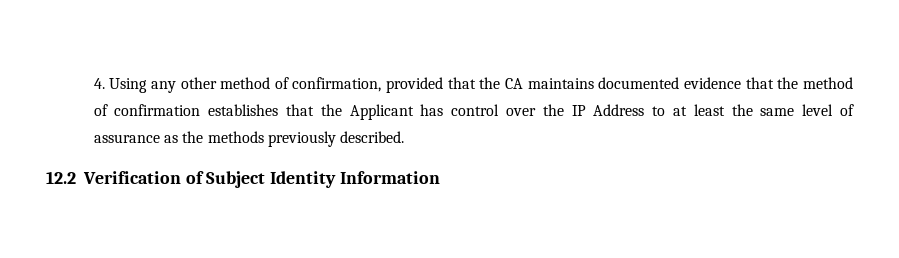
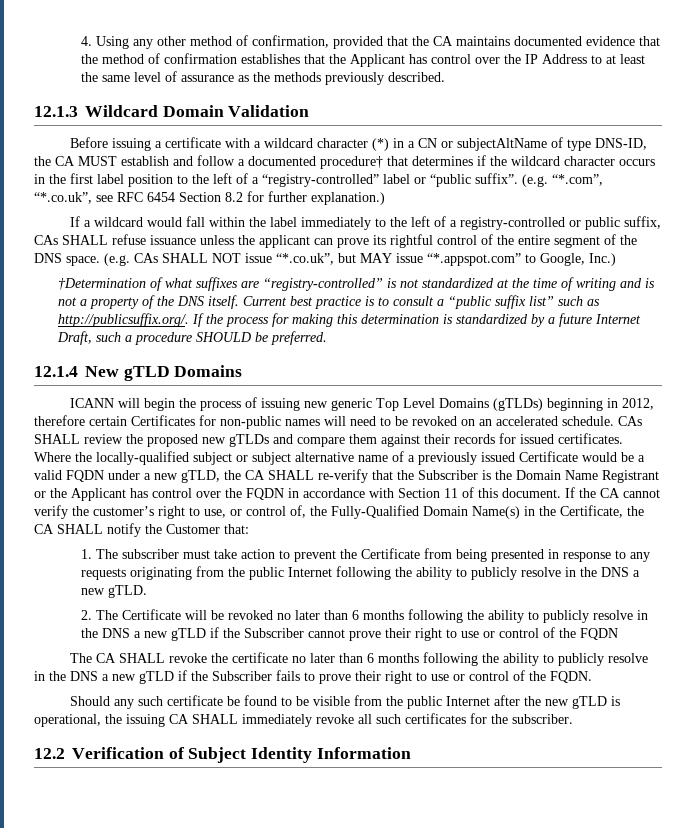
(405, 137) none -> [34,105,310,117] [69,137,647,151] [34,155,655,169] [34,173,603,187] [34,191,385,205] [69,216,661,230] [34,234,637,248] [34,253,616,266] [57,277,655,291] [57,295,600,309] [57,313,641,327] [56,331,327,345] [34,365,243,381] [69,397,654,411] [34,415,642,429] [34,433,623,447] [34,451,645,465] [34,469,659,483] [34,487,660,501] [34,505,644,519] [34,523,249,537] [81,548,651,562] [81,566,641,580] [81,585,148,598] [81,609,649,623] [81,627,619,641] [69,652,648,666] [34,670,592,684] [69,695,620,709] [34,713,573,727] // 12.1.3 Wildcard Domain Validation // Before issuing a certificate with a wildcard character (*) in a CN or subjectAltName of type DNS-ID, the CA MUST establish and follow a documented procedure† that determines if the wildcard character occurs in the first label position to the left of a “registry-controlled” label or “public suffix”. (e.g. “*.com”, “*.co.uk”, see RFC 6454 Section 8.2 for further explanation.) // If a wildcard would fall within the label immediately to the left of a registry-controlled or public suffix, CAs SHALL refuse issuance unless the applicant can prove its rightful control of the entire segment of the DNS space. (e.g. CAs SHALL NOT issue “*.co.uk”, but MAY issue “*.appspot.com” to Google, Inc.) // †Determination of what suffixes are “registry-controlled” is not standardized at the time of writing and is not a property of the DNS itself. Current best practice is to consult a “public suffix list” such as http://publicsuffix.org/. If the process for making this determination is standardized by a future Internet Draft, such a procedure SHOULD be preferred. // 12.1.4 New gTLD Domains // ICANN will begin the process of issuing new generic Top Level Domains (gTLDs) beginning in 2012, therefore certain Certificates for non-public names will need to be revoked on an accelerated schedule. CAs SHALL review the proposed new gTLDs and compare them against their records for issued certificates. Where the locally-qualified subject or subject alternative name of a previously issued Certificate would be a valid FQDN under a new gTLD, the CA SHALL re-verify that the Subscriber is the Domain Name Registrant or the Applicant has control over the FQDN in accordance with Section 11 of this document. If the CA cannot verify the customer’s right to use, or control of, the Fully-Qualified Domain Name(s) in the Certificate, the CA SHALL notify the Customer that: // 1. The subscriber must take action to prevent the Certificate from being presented in response to any requests originating from the public Internet following the ability to publicly resolve in the DNS a new gTLD. // 2. The Certificate will be revoked no later than 6 months following the ability to publicly resolve in the DNS a new gTLD if the Subscriber cannot prove their right to use or control of the FQDN // The CA SHALL revoke the certificate no later than 6 months following the ability to publicly resolve in the DNS a new gTLD if the Subscriber fails to prove their right to use or control of the FQDN. // Should any such certificate be found to be visible from the public Internet after the new gTLD is operational, the issuing CA SHALL immediately revoke all such certificates for the subscriber.

